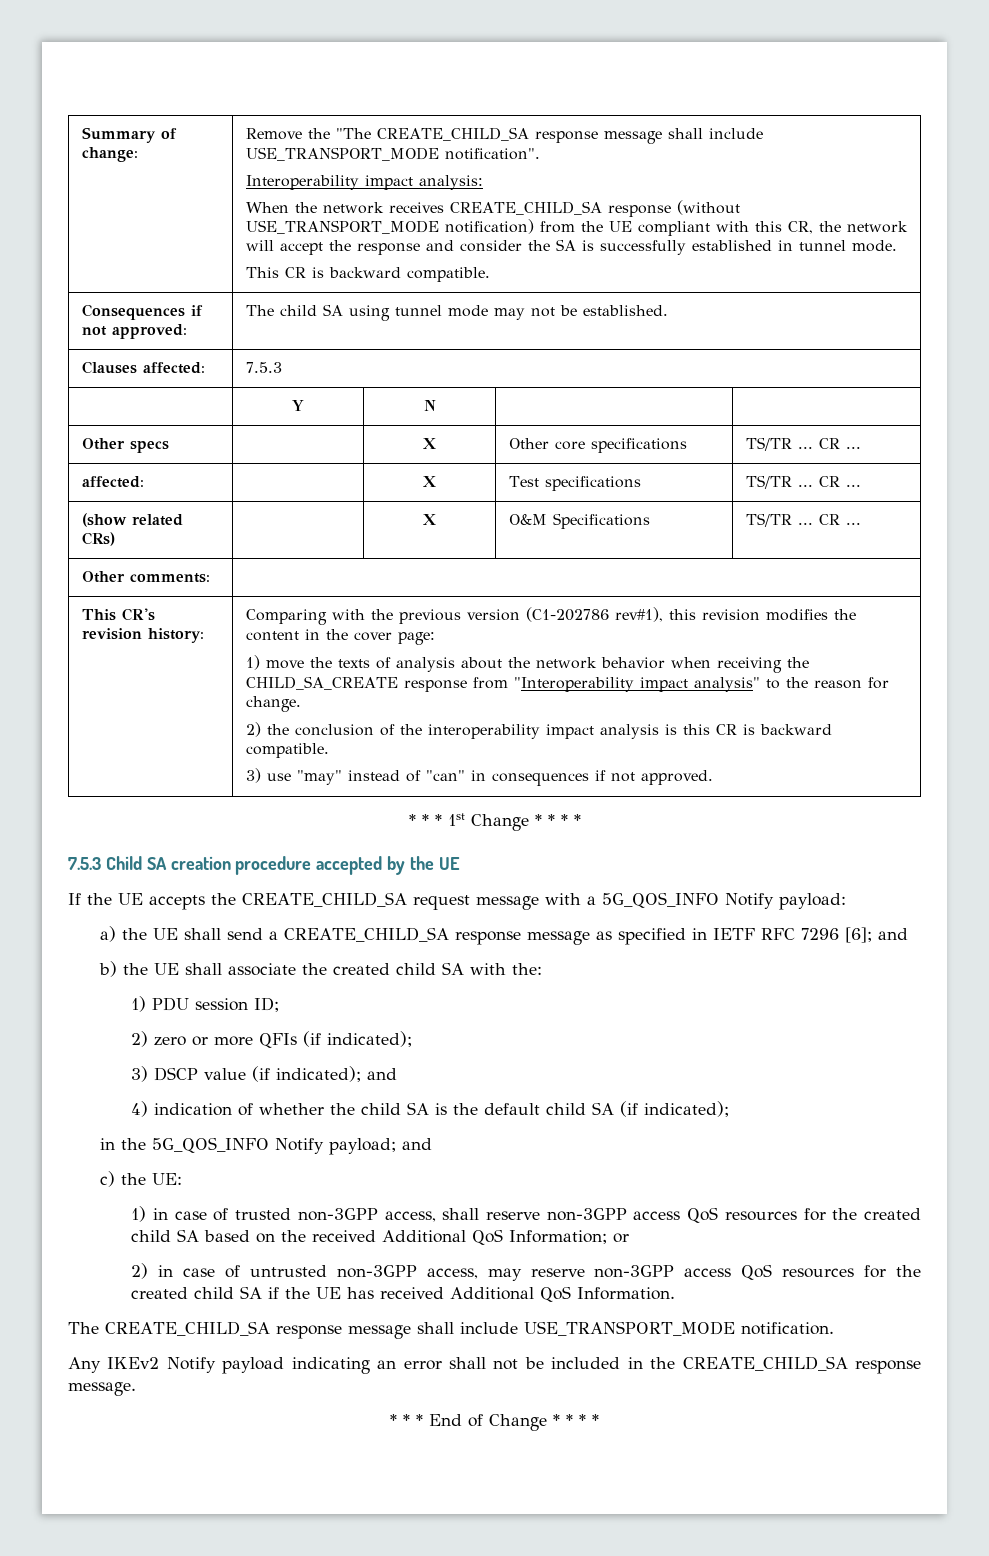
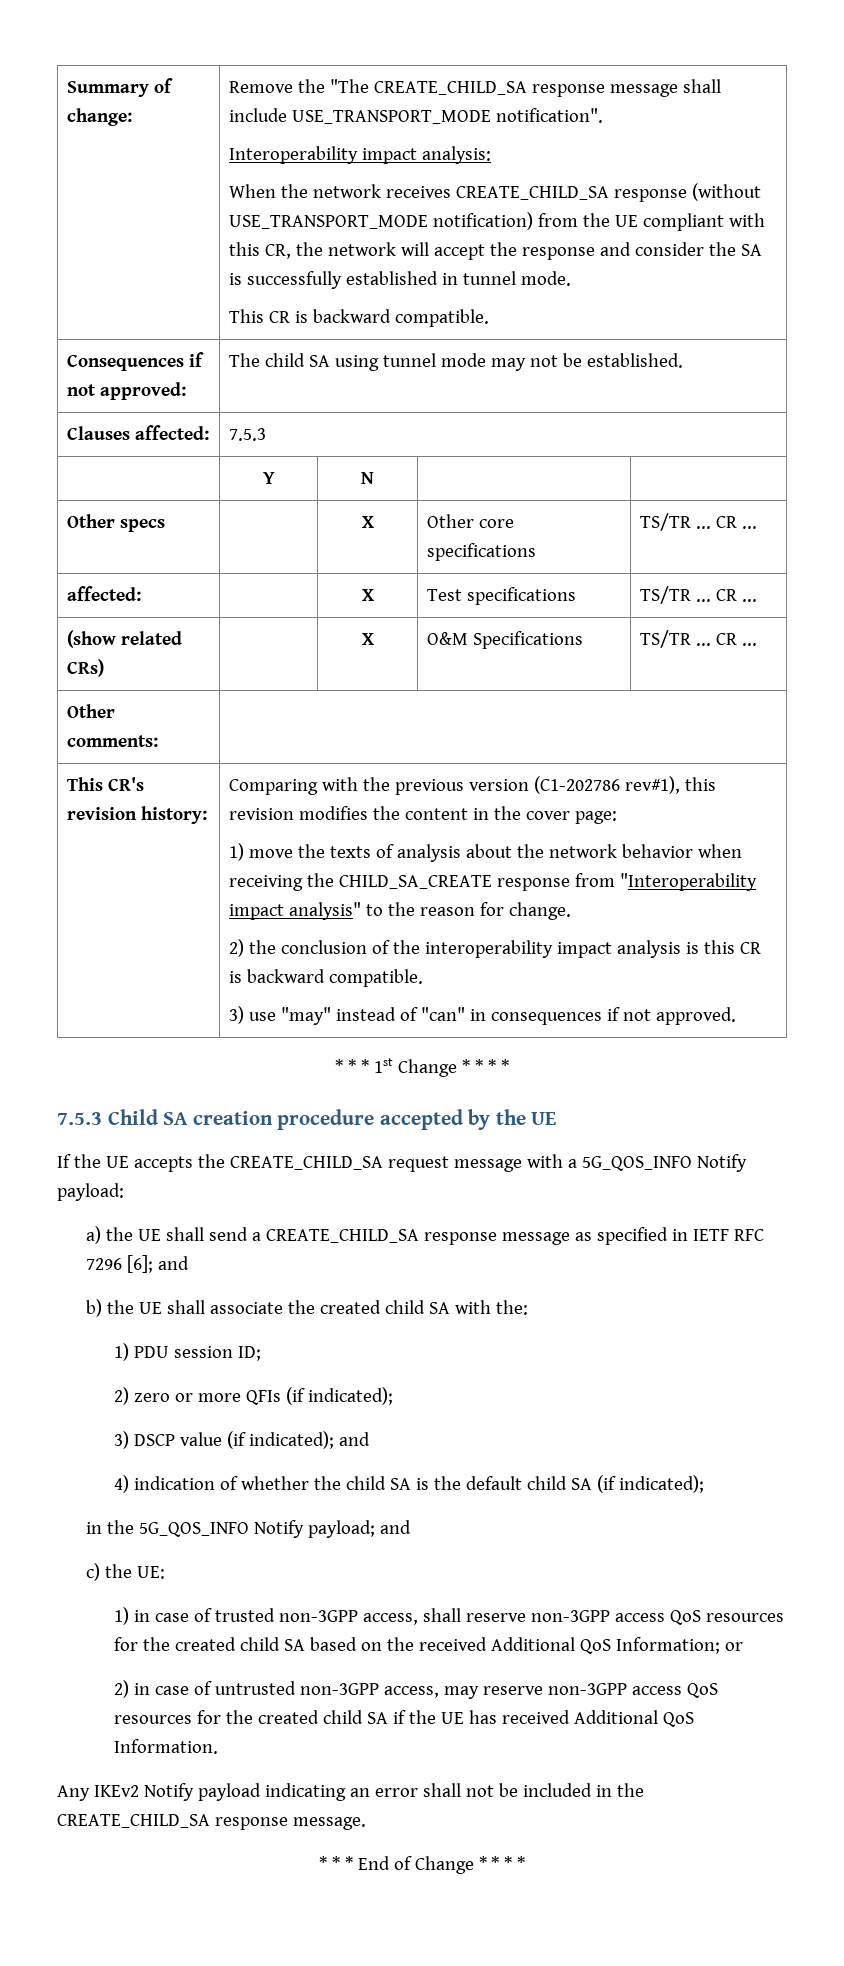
[68,1321,834,1339] // The CREATE_CHILD_SA response message shall include USE_TRANSPORT_MODE notification. -> (219, 1746) none

